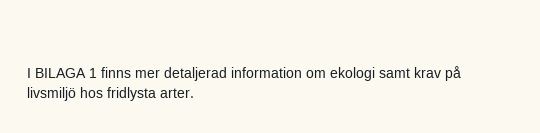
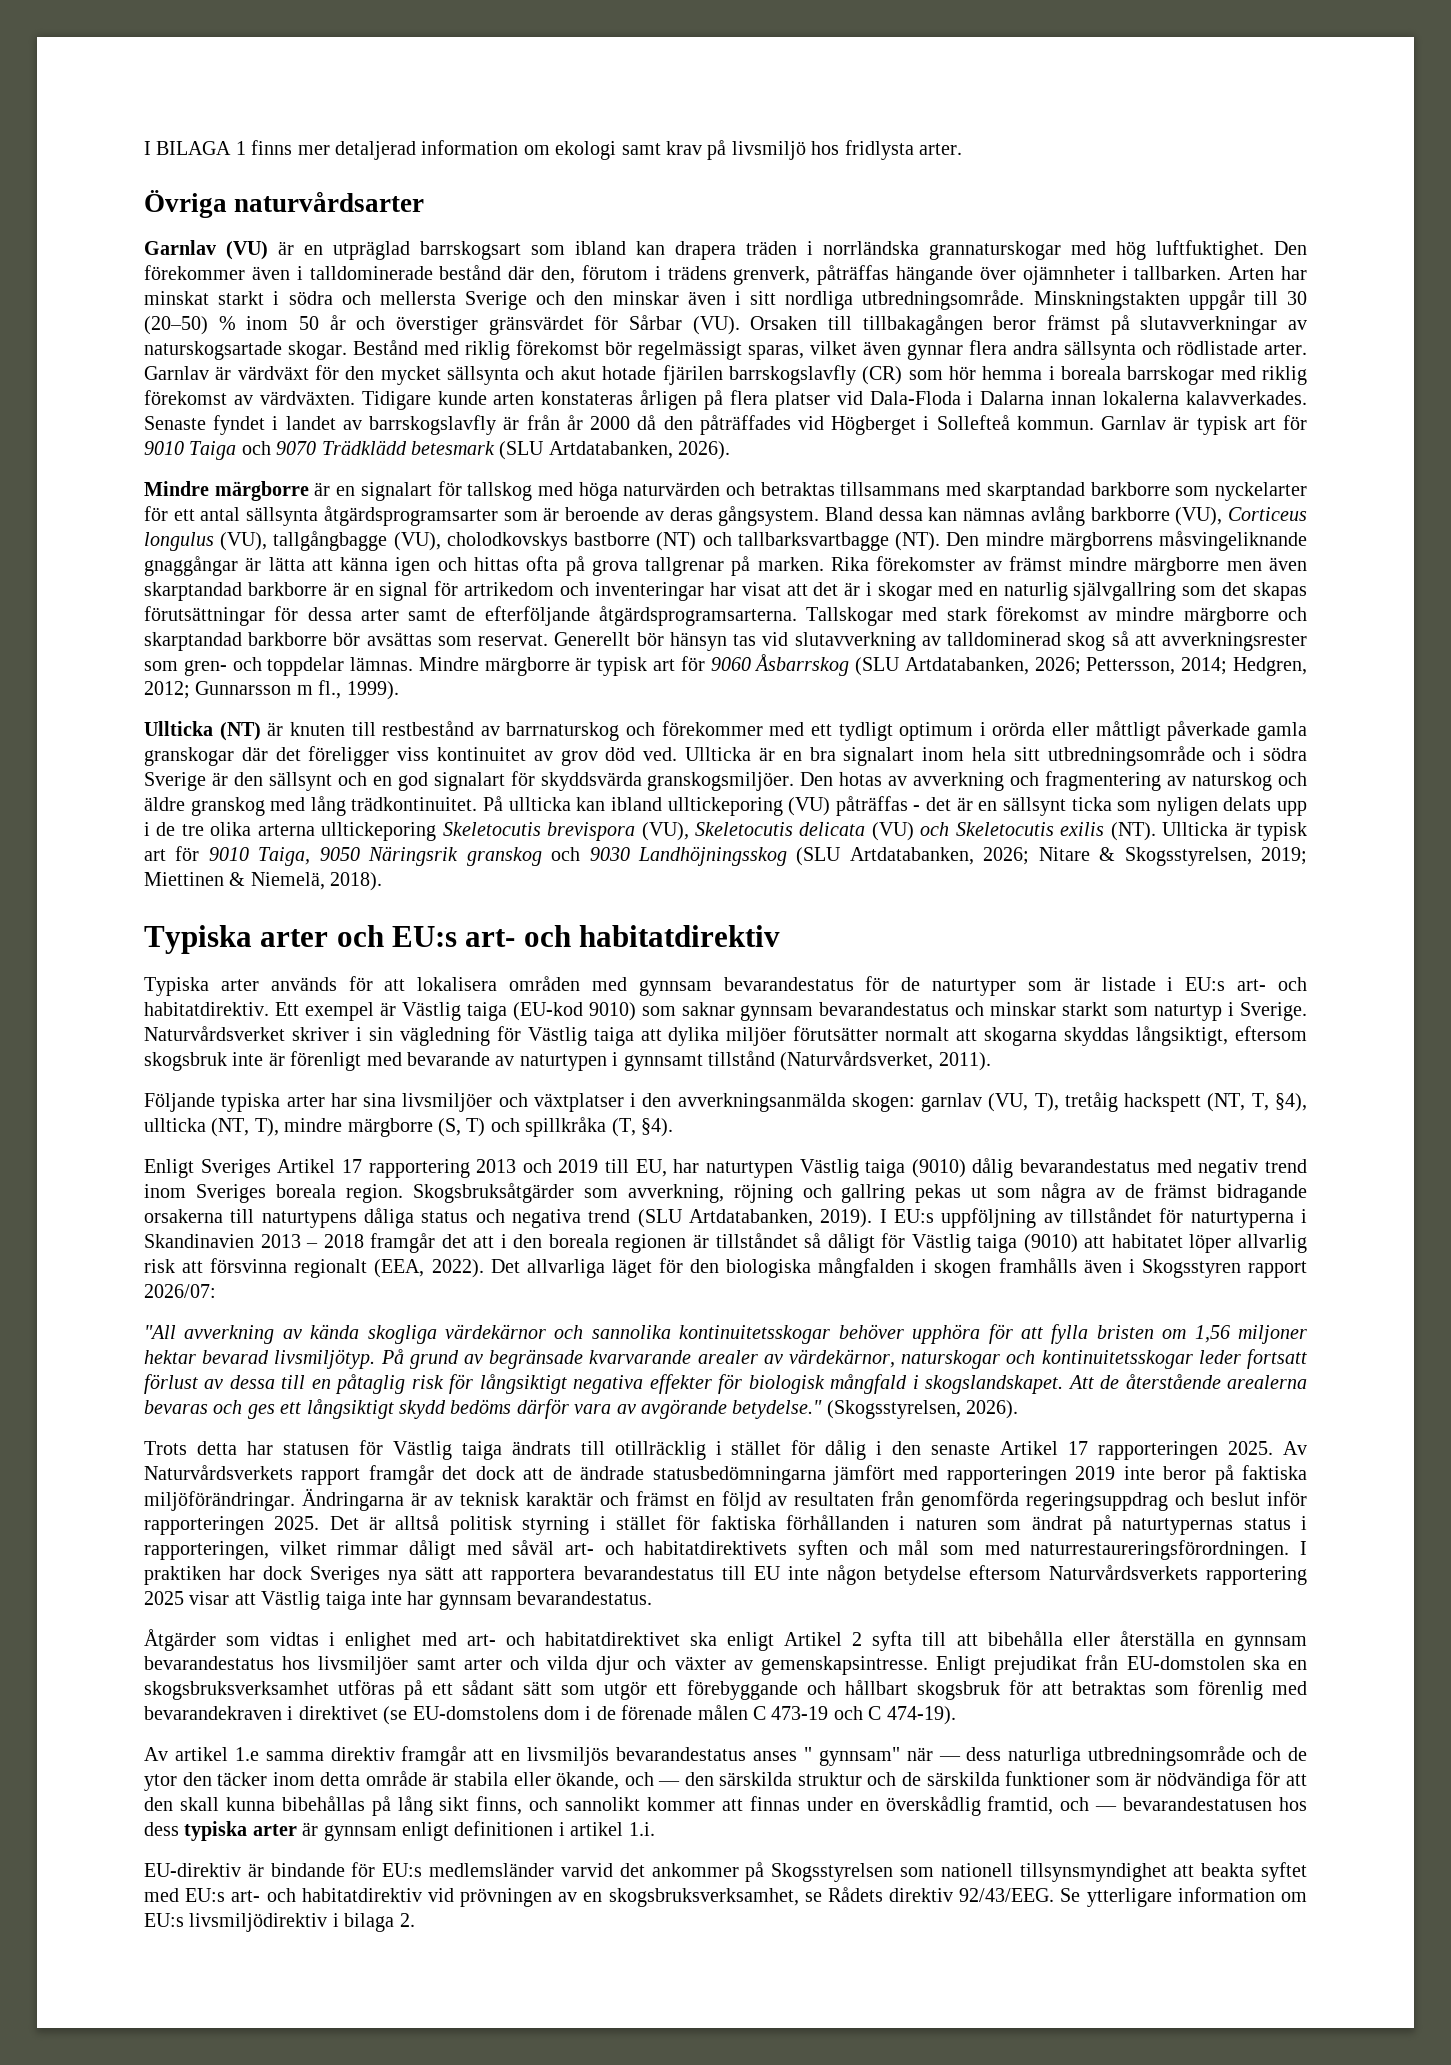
(194, 93) none -> [144,190,425,218] [144,240,1307,260] [144,265,1307,285] [144,290,1307,310] [144,315,1307,335] [144,340,1307,360] [144,365,1307,385] [144,390,1307,410] [144,415,1308,435] [144,440,731,460] [144,481,1308,501] [144,506,1307,526] [144,531,1308,551] [144,556,1308,576] [144,581,1307,601] [144,606,1307,626] [144,631,1308,651] [144,654,1308,676] [144,680,399,700] [144,721,1308,741] [144,746,1308,766] [144,771,1307,791] [144,796,1307,816] [144,822,1307,841] [144,846,1307,866] [144,872,383,891] [144,925,781,954] [144,976,1308,996] [144,1002,1307,1021] [144,1026,1308,1046] [144,1051,991,1071] [144,1092,1308,1112] [144,1117,673,1137] [144,1158,1307,1178] [144,1183,1308,1203] [144,1208,1307,1228] [144,1233,1307,1253] [144,1258,1307,1278] [144,1284,216,1298] [144,1324,1307,1344] [144,1349,1308,1369] [144,1374,1307,1394] [144,1399,1019,1419] [144,1440,1308,1460] [144,1465,1307,1485] [144,1488,1307,1511] [144,1515,1307,1535] [144,1540,1307,1560] [144,1565,1307,1585] [144,1591,653,1610] [144,1629,1307,1651] [144,1655,1307,1675] [144,1680,1307,1700] [144,1705,956,1725] [144,1746,1307,1766] [144,1771,1308,1791] [144,1796,1307,1816] [144,1821,655,1841] [144,1862,1307,1882] [144,1887,1307,1907] [144,1913,415,1932] // Övriga naturvårdsarter // Garnlav (VU) är en utpräglad barrskogsart som ibland kan drapera träden i norrländska grannaturskogar med hög luftfuktighet. Den förekommer även i talldominerade bestånd där den, förutom i trädens grenverk, påträffas hängande över ojämnheter i tallbarken. Arten har minskat starkt i södra och mellersta Sverige och den minskar även i sitt nordliga utbredningsområde. Minskningstakten uppgår till 30 (20–50) % inom 50 år och överstiger gränsvärdet för Sårbar (VU). Orsaken till tillbakagången beror främst på slutavverkningar av naturskogsartade skogar. Bestånd med riklig förekomst bör regelmässigt sparas, vilket även gynnar flera andra sällsynta och rödlistade arter. Garnlav är värdväxt för den mycket sällsynta och akut hotade fjärilen barrskogslavfly (CR) som hör hemma i boreala barrskogar med riklig förekomst av värdväxten. Tidigare kunde arten konstateras årligen på flera platser vid Dala-Floda i Dalarna innan lokalerna kalavverkades. Senaste fyndet i landet av barrskogslavfly är från år 2000 då den påträffades vid Högberget i Sollefteå kommun. Garnlav är typisk art för 9010 Taiga och 9070 Trädklädd betesmark (SLU Artdatabanken, 2026). // Mindre märgborre är en signalart för tallskog med höga naturvärden och betraktas tillsammans med skarptandad barkborre som nyckelarter för ett antal sällsynta åtgärdsprogramsarter som är beroende av deras gångsystem. Bland dessa kan nämnas avlång barkborre (VU), Corticeus longulus (VU), tallgångbagge (VU), cholodkovskys bastborre (NT) och tallbarksvartbagge (NT). Den mindre märgborrens måsvingeliknande gnaggångar är lätta att känna igen och hittas ofta på grova tallgrenar på marken. Rika förekomster av främst mindre märgborre men även skarptandad barkborre är en signal för artrikedom och inventeringar har visat att det är i skogar med en naturlig självgallring som det skapas förutsättningar för dessa arter samt de efterföljande åtgärdsprogramsarterna. Tallskogar med stark förekomst av mindre märgborre och skarptandad barkborre bör avsättas som reservat. Generellt bör hänsyn tas vid slutavverkning av talldominerad skog så att avverkningsrester som gren- och toppdelar lämnas. Mindre märgborre är typisk art för 9060 Åsbarrskog (SLU Artdatabanken, 2026; Pettersson, 2014; Hedgren, 2012; Gunnarsson m fl., 1999). // Ullticka (NT) är knuten till restbestånd av barrnaturskog och förekommer med ett tydligt optimum i orörda eller måttligt påverkade gamla granskogar där det föreligger viss kontinuitet av grov död ved. Ullticka är en bra signalart inom hela sitt utbredningsområde och i södra Sverige är den sällsynt och en god signalart för skyddsvärda granskogsmiljöer. Den hotas av avverkning och fragmentering av naturskog och äldre granskog med lång trädkontinuitet. På ullticka kan ibland ulltickeporing (VU) påträffas - det är en sällsynt ticka som nyligen delats upp i de tre olika arterna ulltickeporing Skeletocutis brevispora (VU), Skeletocutis delicata (VU) och Skeletocutis exilis (NT). Ullticka är typisk art för 9010 Taiga, 9050 Näringsrik granskog och 9030 Landhöjningsskog (SLU Artdatabanken, 2026; Nitare & Skogsstyrelsen, 2019; Miettinen & Niemelä, 2018). // Typiska arter och EU:s art- och habitatdirektiv // Typiska arter används för att lokalisera områden med gynnsam bevarandestatus för de naturtyper som är listade i EU:s art- och habitatdirektiv. Ett exempel är Västlig taiga (EU-kod 9010) som saknar gynnsam bevarandestatus och minskar starkt som naturtyp i Sverige. Naturvårdsverket skriver i sin vägledning för Västlig taiga att dylika miljöer förutsätter normalt att skogarna skyddas långsiktigt, eftersom skogsbruk inte är förenligt med bevarande av naturtypen i gynnsamt tillstånd (Naturvårdsverket, 2011). // Följande typiska arter har sina livsmiljöer och växtplatser i den avverkningsanmälda skogen: garnlav (VU, T), tretåig hackspett (NT, T, §4), ullticka (NT, T), mindre märgborre (S, T) och spillkråka (T, §4). // Enligt Sveriges Artikel 17 rapportering 2013 och 2019 till EU, har naturtypen Västlig taiga (9010) dålig bevarandestatus med negativ trend inom Sveriges boreala region. Skogsbruksåtgärder som avverkning, röjning och gallring pekas ut som några av de främst bidragande orsakerna till naturtypens dåliga status och negativa trend (SLU Artdatabanken, 2019). I EU:s uppföljning av tillståndet för naturtyperna i Skandinavien 2013 – 2018 framgår det att i den boreala regionen är tillståndet så dåligt för Västlig taiga (9010) att habitatet löper allvarlig risk att försvinna regionalt (EEA, 2022). Det allvarliga läget för den biologiska mångfalden i skogen framhålls även i Skogsstyren rapport 2026/07: // "All avverkning av kända skogliga värdekärnor och sannolika kontinuitetsskogar behöver upphöra för att fylla bristen om 1,56 miljoner hektar bevarad livsmiljötyp. På grund av begränsade kvarvarande arealer av värdekärnor, naturskogar och kontinuitetsskogar leder fortsatt förlust av dessa till en påtaglig risk för långsiktigt negativa effekter för biologisk mångfald i skogslandskapet. Att de återstående arealerna bevaras och ges ett långsiktigt skydd bedöms därför vara av avgörande betydelse." (Skogsstyrelsen, 2026). // Trots detta har statusen för Västlig taiga ändrats till otillräcklig i stället för dålig i den senaste Artikel 17 rapporteringen 2025. Av Naturvårdsverkets rapport framgår det dock att de ändrade statusbedömningarna jämfört med rapporteringen 2019 inte beror på faktiska miljöförändringar. Ändringarna är av teknisk karaktär och främst en följd av resultaten från genomförda regeringsuppdrag och beslut inför rapporteringen 2025. Det är alltså politisk styrning i stället för faktiska förhållanden i naturen som ändrat på naturtypernas status i rapporteringen, vilket rimmar dåligt med såväl art- och habitatdirektivets syften och mål som med naturrestaureringsförordningen. I praktiken har dock Sveriges nya sätt att rapportera bevarandestatus till EU inte någon betydelse eftersom Naturvårdsverkets rapportering 2025 visar att Västlig taiga inte har gynnsam bevarandestatus. // Åtgärder som vidtas i enlighet med art- och habitatdirektivet ska enligt Artikel 2 syfta till att bibehålla eller återställa en gynnsam bevarandestatus hos livsmiljöer samt arter och vilda djur och växter av gemenskapsintresse. Enligt prejudikat från EU-domstolen ska en skogsbruksverksamhet utföras på ett sådant sätt som utgör ett förebyggande och hållbart skogsbruk för att betraktas som förenlig med bevarandekraven i direktivet (se EU-domstolens dom i de förenade målen C 473-19 och C 474-19). // Av artikel 1.e samma direktiv framgår att en livsmiljös bevarandestatus anses " gynnsam" när — dess naturliga utbredningsområde och de ytor den täcker inom detta område är stabila eller ökande, och — den särskilda struktur och de särskilda funktioner som är nödvändiga för att den skall kunna bibehållas på lång sikt finns, och sannolikt kommer att finnas under en överskådlig framtid, och — bevarandestatusen hos dess typiska arter är gynnsam enligt definitionen i artikel 1.i. // EU-direktiv är bindande för EU:s medlemsländer varvid det ankommer på Skogsstyrelsen som nationell tillsynsmyndighet att beakta syftet med EU:s art- och habitatdirektiv vid prövningen av en skogsbruksverksamhet, se Rådets direktiv 92/43/EEG. Se ytterligare information om EU:s livsmiljödirektiv i bilaga 2.

